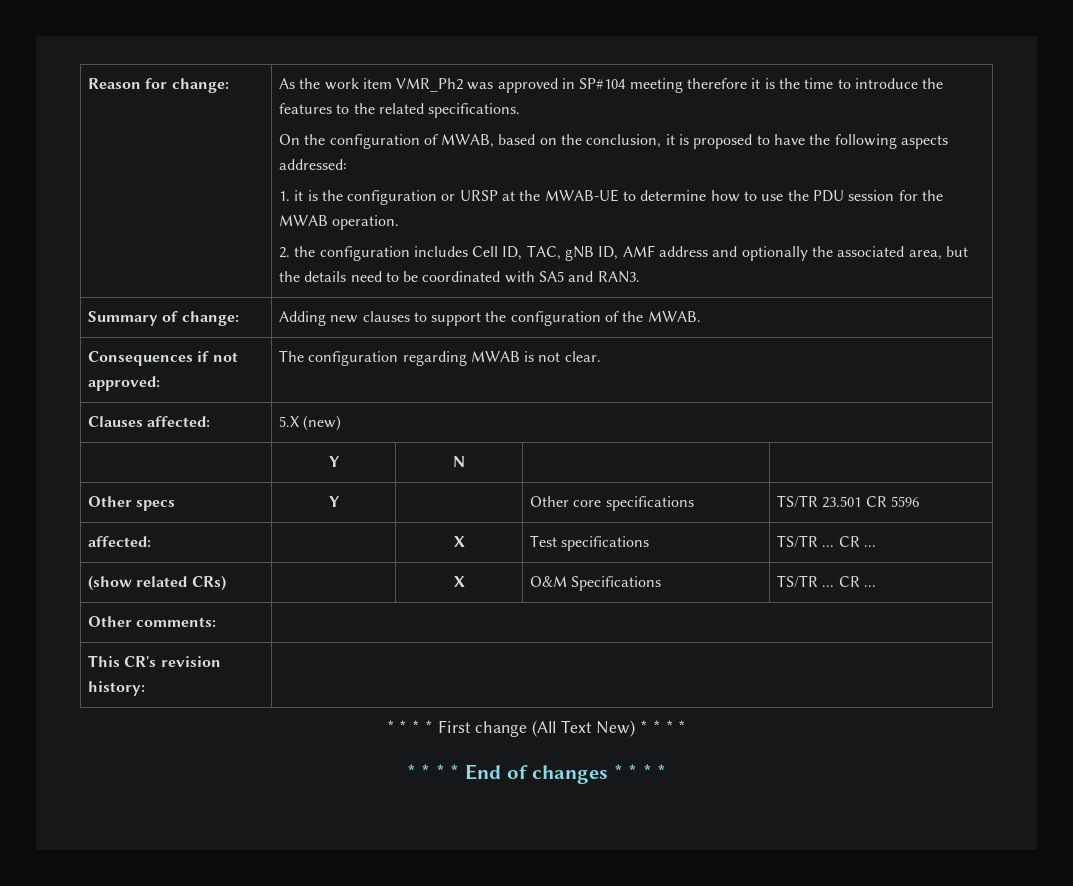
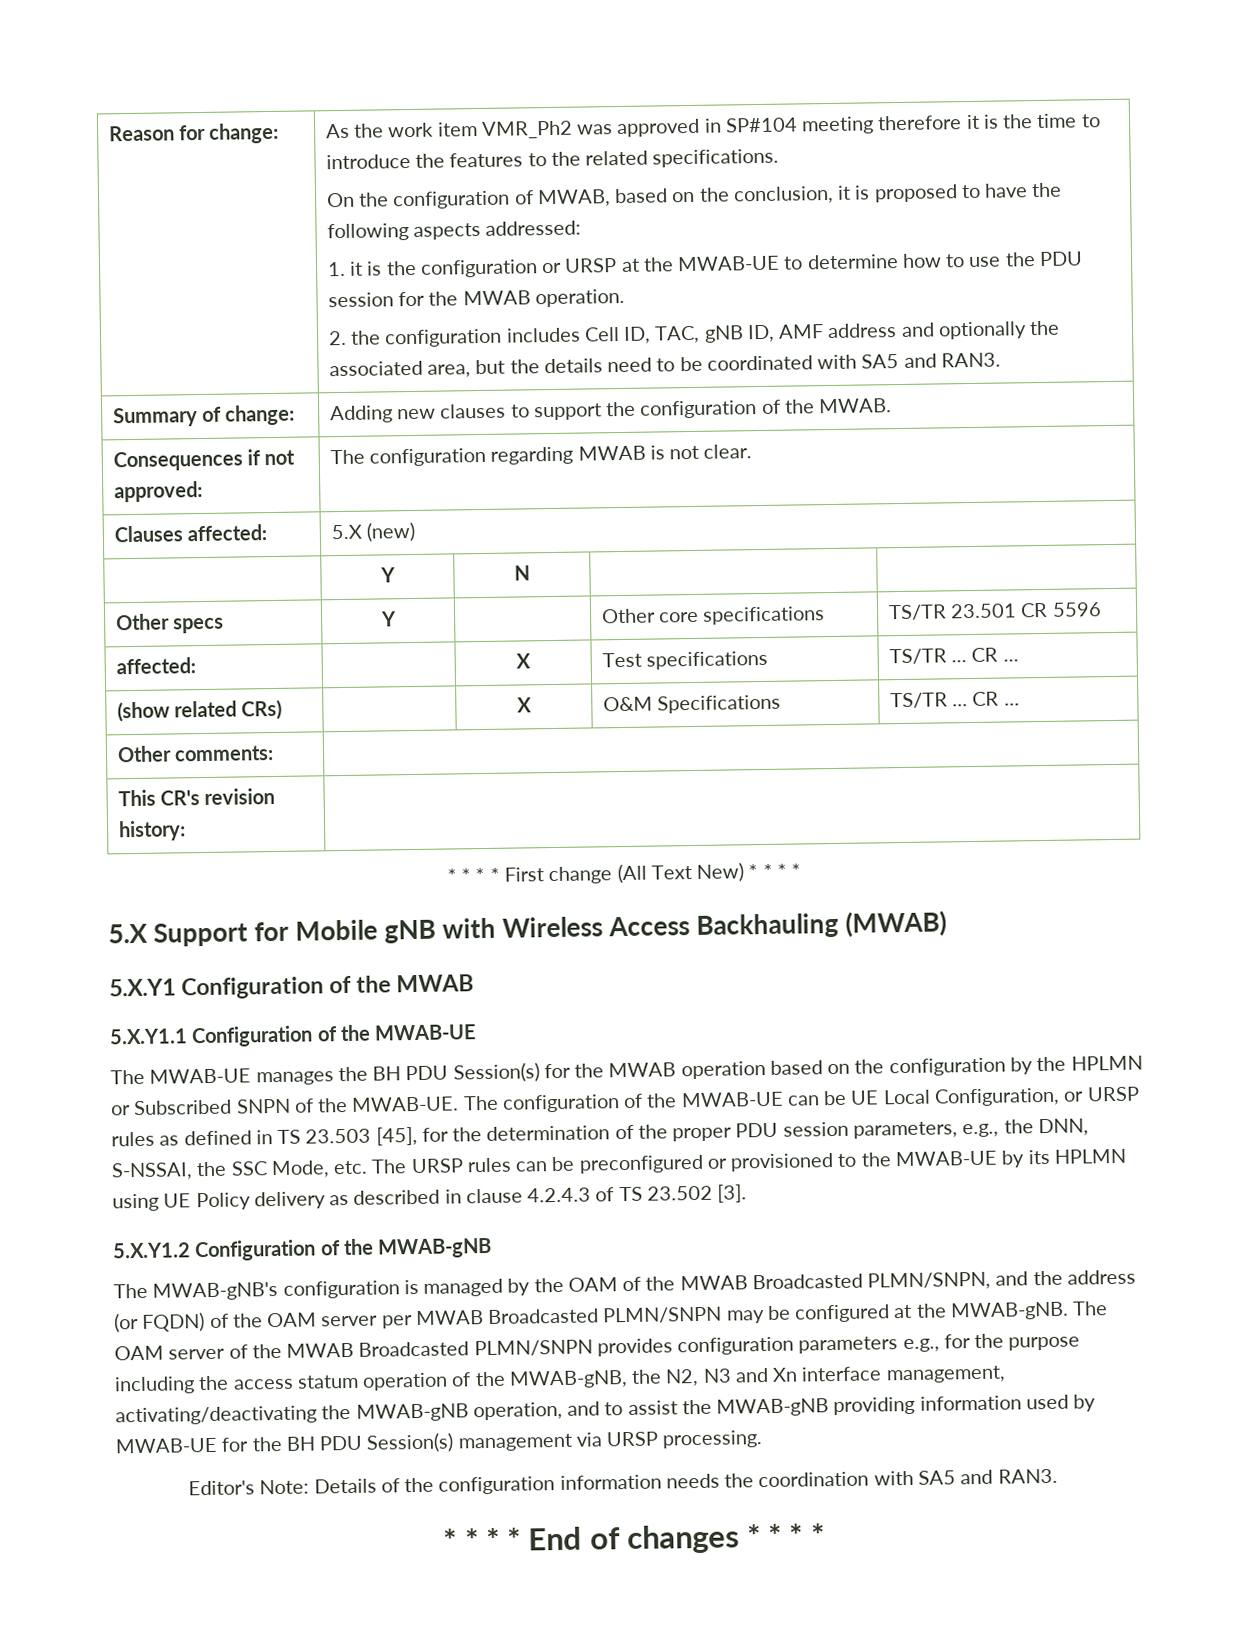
(687, 726) none -> [108,910,948,947] [109,974,475,1000] [109,1024,478,1048] [110,1055,1143,1086] [111,1086,1140,1116] [111,1118,1089,1147] [111,1148,1126,1181] [112,1184,748,1212] [113,1237,493,1262] [113,1269,1136,1301] [114,1301,1109,1333] [114,1333,1081,1361] [114,1365,1006,1395] [115,1394,1097,1426] [115,1430,763,1454] [188,1468,1058,1496] // 5.X Support for Mobile gNB with Wireless Access Backhauling (MWAB) // 5.X.Y1 Configuration of the MWAB // 5.X.Y1.1 Configuration of the MWAB-UE // The MWAB-UE manages the BH PDU Session(s) for the MWAB operation based on the configuration by the HPLMN or Subscribed SNPN of the MWAB-UE. The configuration of the MWAB-UE can be UE Local Configuration, or URSP rules as defined in TS 23.503 [45], for the determination of the proper PDU session parameters, e.g., the DNN, S-NSSAI, the SSC Mode, etc. The URSP rules can be preconfigured or provisioned to the MWAB-UE by its HPLMN using UE Policy delivery as described in clause 4.2.4.3 of TS 23.502 [3]. // 5.X.Y1.2 Configuration of the MWAB-gNB // The MWAB-gNB's configuration is managed by the OAM of the MWAB Broadcasted PLMN/SNPN, and the address (or FQDN) of the OAM server per MWAB Broadcasted PLMN/SNPN may be configured at the MWAB-gNB. The OAM server of the MWAB Broadcasted PLMN/SNPN provides configuration parameters e.g., for the purpose including the access statum operation of the MWAB-gNB, the N2, N3 and Xn interface management, activating/deactivating the MWAB-gNB operation, and to assist the MWAB-gNB providing information used by MWAB-UE for the BH PDU Session(s) management via URSP processing. // Editor's Note: Details of the configuration information needs the coordination with SA5 and RAN3.

